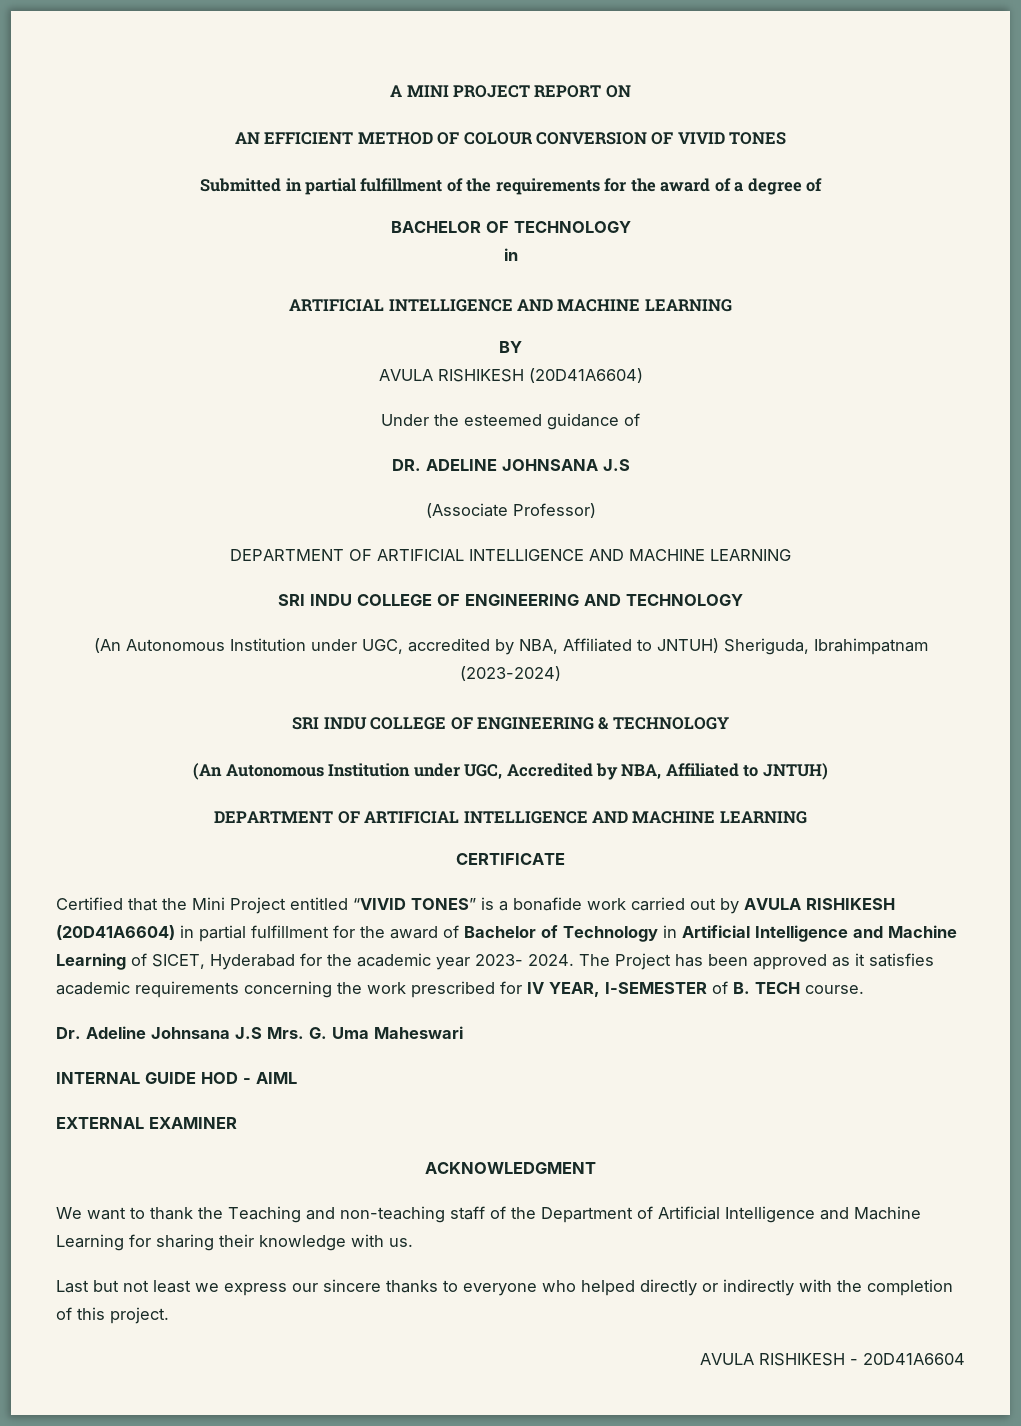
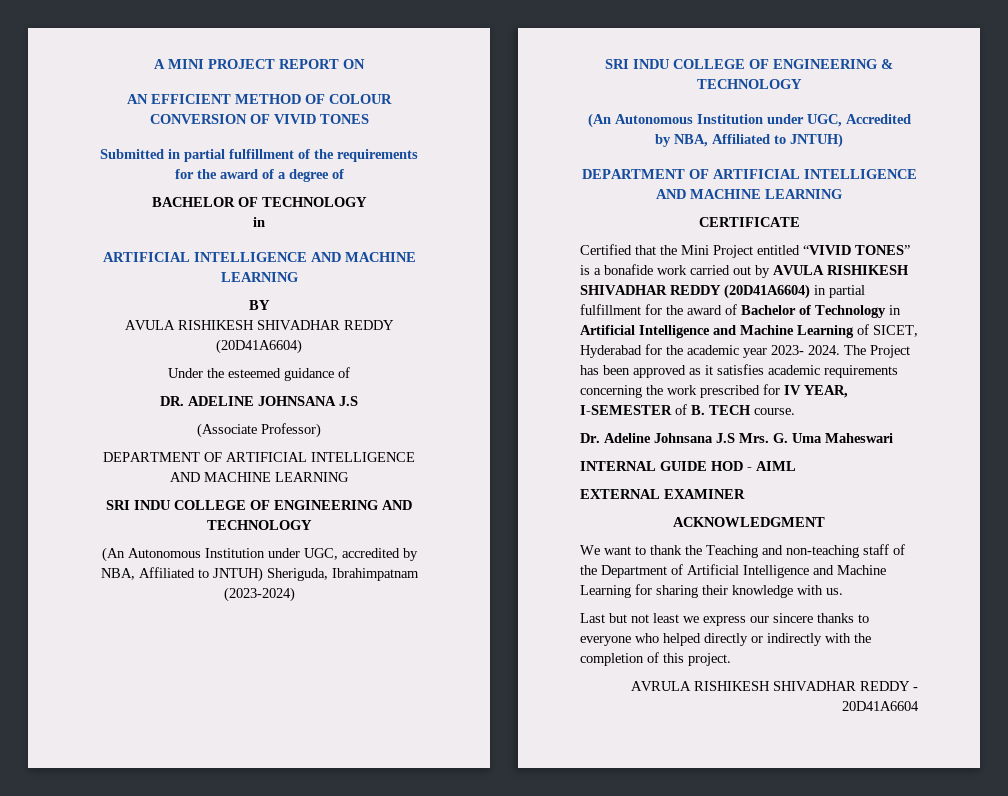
(524, 375) none -> [257,320,394,330] SHIVADHAR REDDY
(895, 904) none -> [580,285,721,295] SHIVADHAR REDDY
[700,1353,845,1366] AVULA RISHIKESH -> [631,681,910,691] AVRULA RISHIKESH SHIVADHAR REDDY

